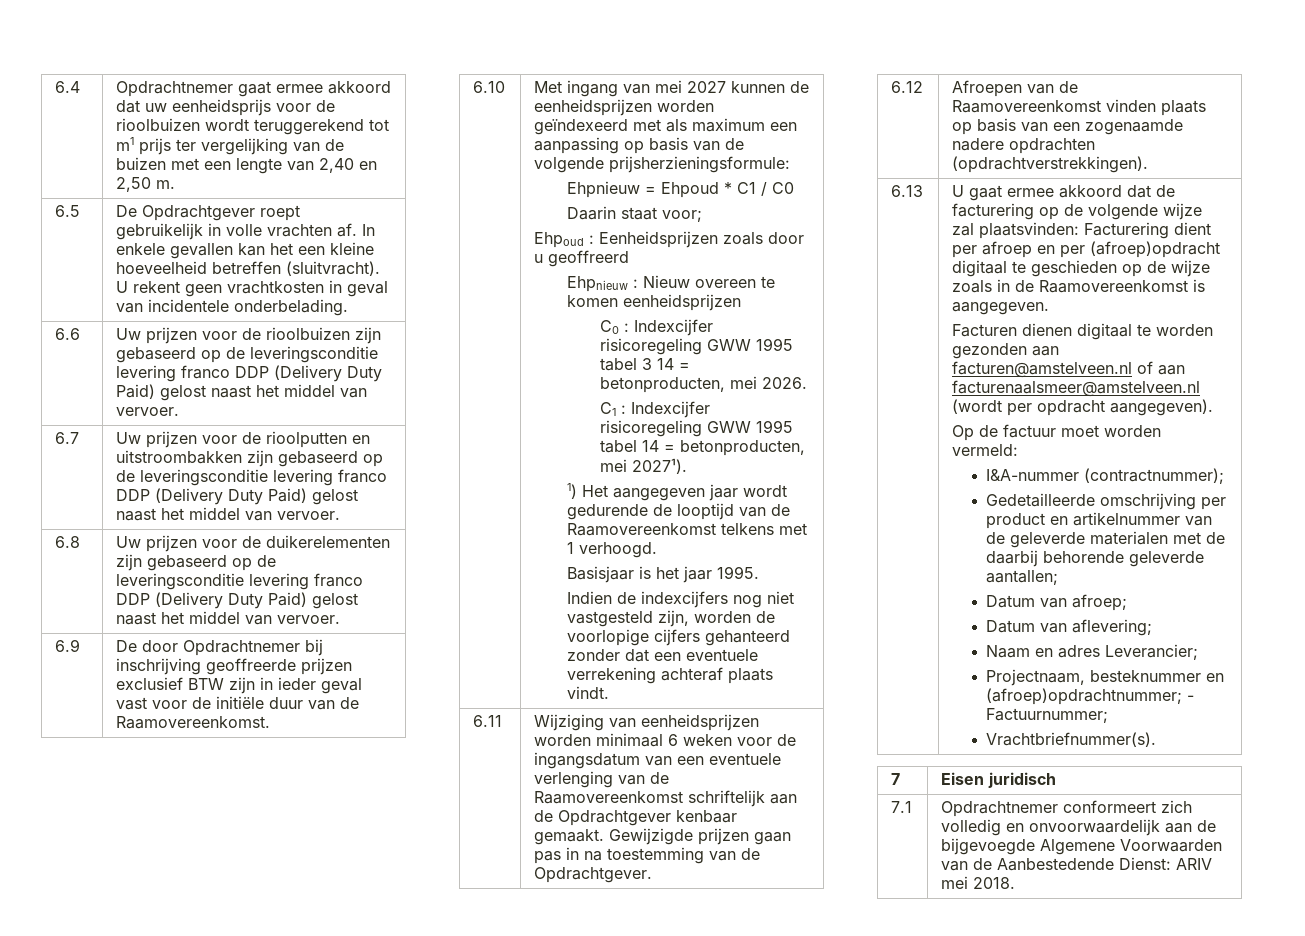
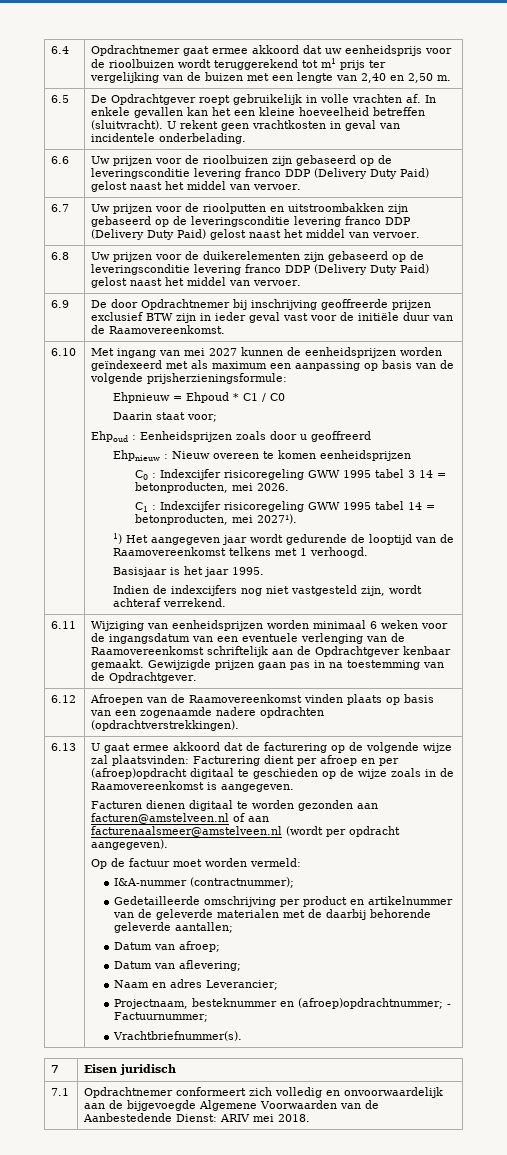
[694,611,776,623] [567,629,791,646] [567,649,759,662] [567,667,774,684] [567,686,610,699] worden de voorlopige cijfers gehanteerd zonder dat een eventuele verrekening achteraf plaats vindt. -> [388,585,422,594] [112,598,226,607] wordt achteraf verrekend.

